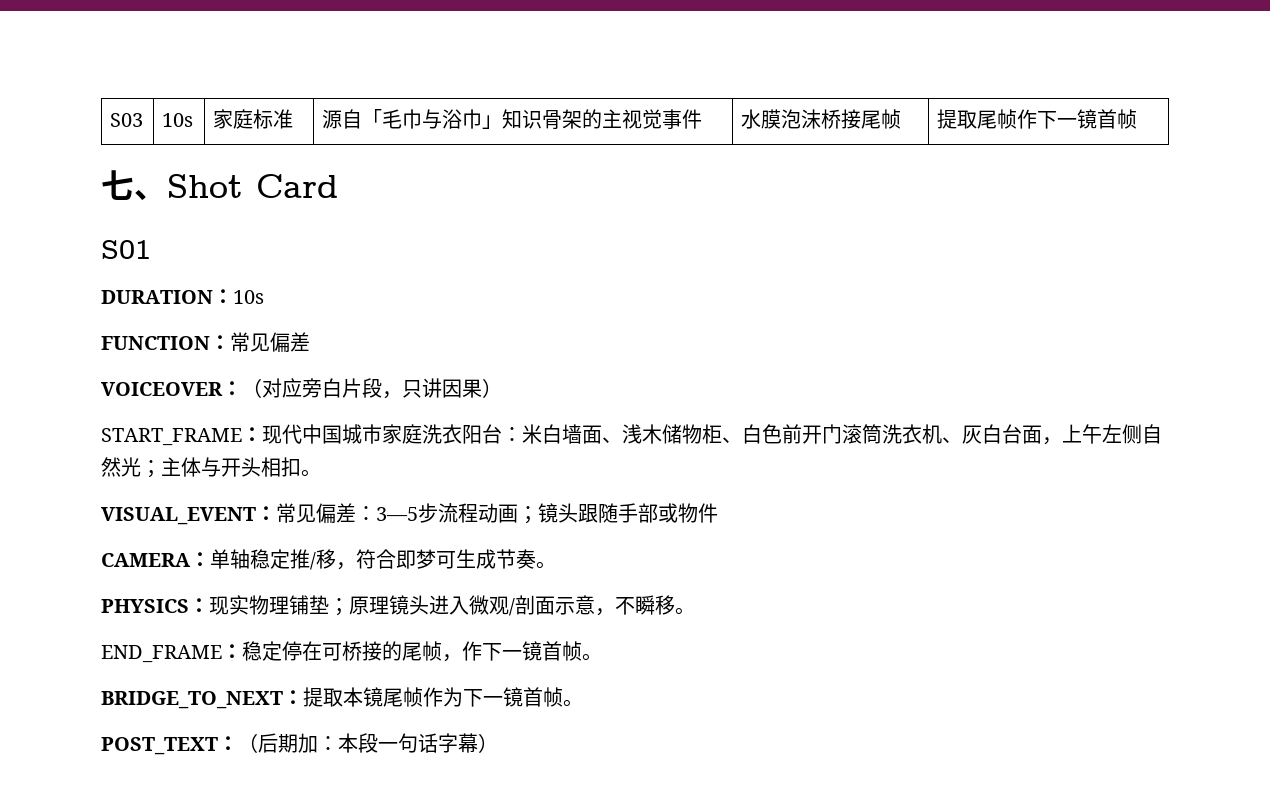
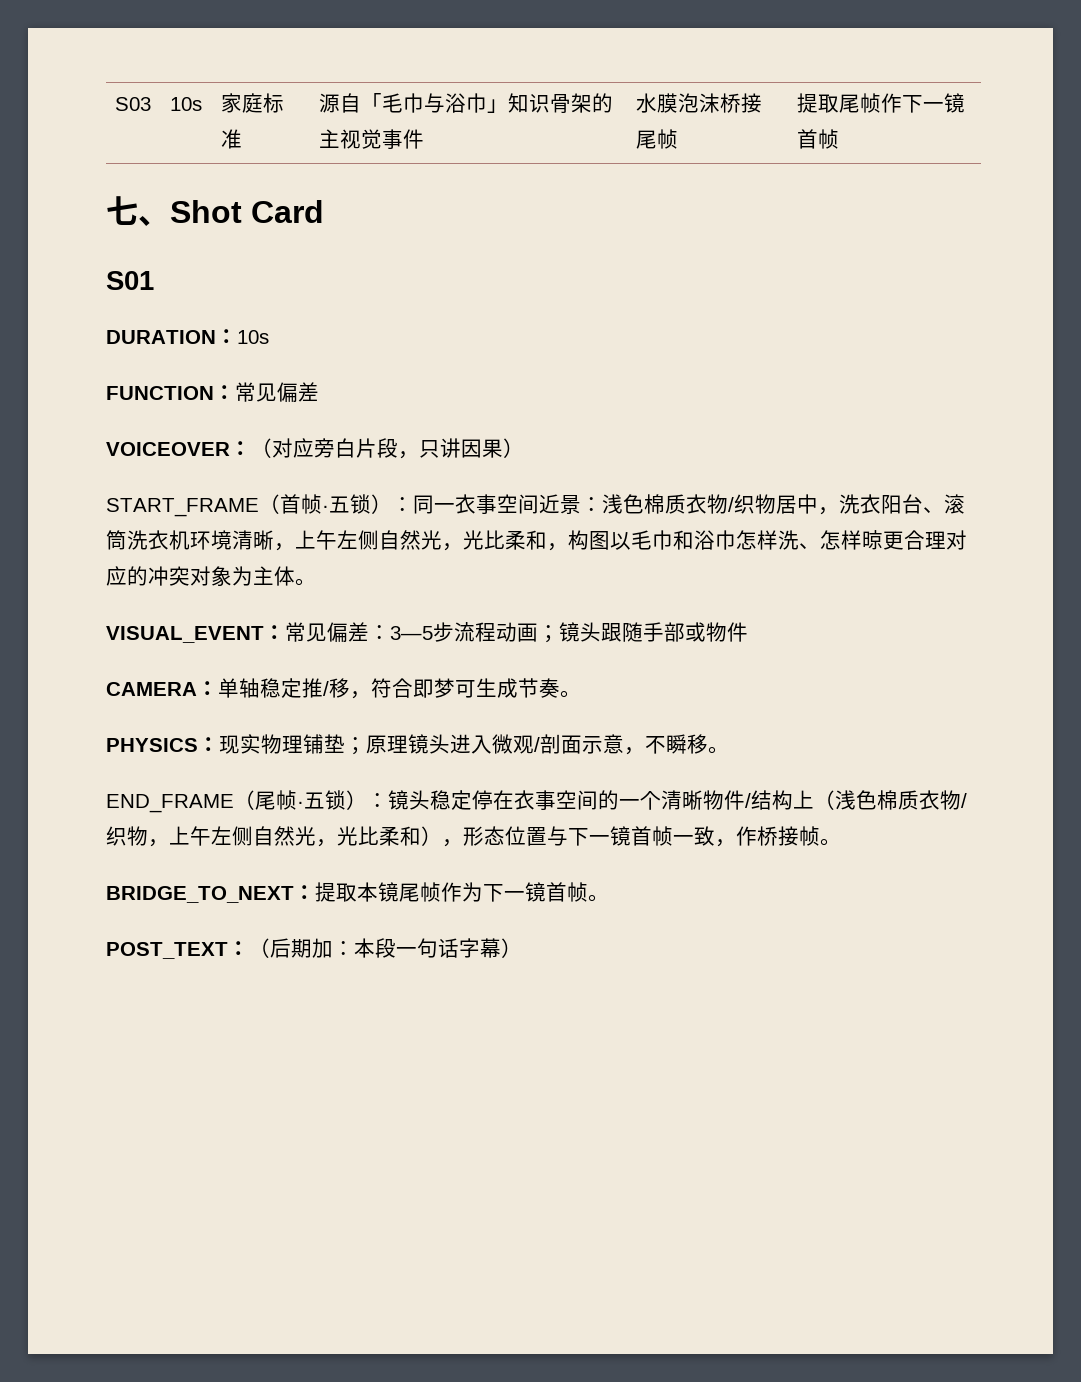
[242,424,1162,445] [101,457,301,478] ：现代中国城市家庭洗衣阳台：米白墙面、浅木储物柜、白色前开门滚筒洗衣机、灰白台面，上午左侧自然光；主体与开头相扣 -> [259,494,965,515] [106,530,967,551] [106,566,295,586] （首帧·五锁）：同一衣事空间近景：浅色棉质衣物/织物居中，洗衣阳台、滚筒洗衣机环境清晰，上午左侧自然光，光比柔和，构图以毛巾和浴巾怎样洗、怎样晾更合理对应的冲突对象为主体
[222,641,562,662] ：稳定停在可桥接的尾帧，作下一镜首 -> [234,790,967,810] [106,826,799,847] （尾帧·五锁）：镜头稳定停在衣事空间的一个清晰物件/结构上（浅色棉质衣物/织物，上午左侧自然光，光比柔和），形态位置与下一镜首帧一致，作桥接

